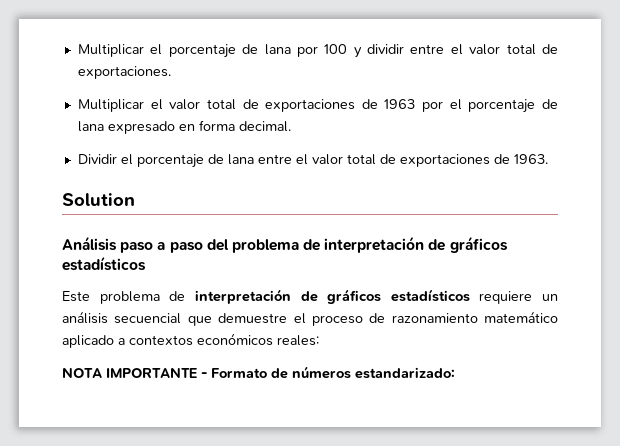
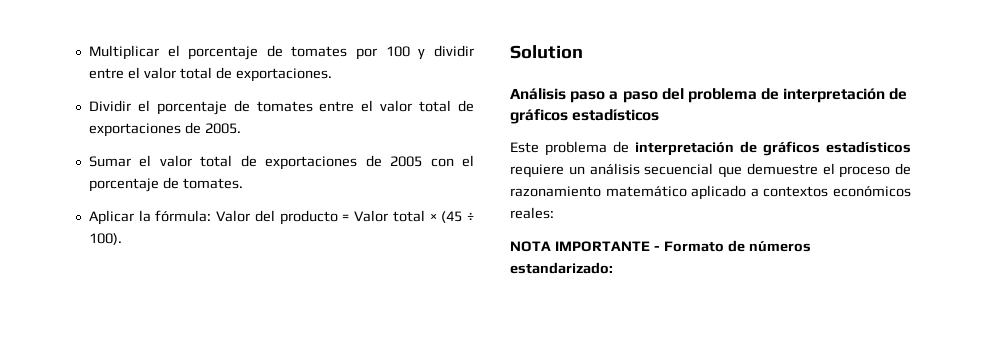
[264,44,291,55] lana -> [291,46,348,57] tomates
[77,99,558,113] [77,120,291,134] // Multiplicar el valor total de exportaciones de 1963 por el porcentaje de lana expresado en forma decimal. -> (332, 75) none
[227,154,254,165] lana -> [256,101,313,112] tomates
[513,154,548,164] 1963. -> [204,123,241,134] [88,155,474,170] [88,177,243,192] [88,210,475,225] [88,233,122,245] 2005. // Sumar el valor total de exportaciones de 2005 con el porcentaje de tomates. // Aplicar la fórmula: Valor del producto = Valor total × (45 ÷ 100).

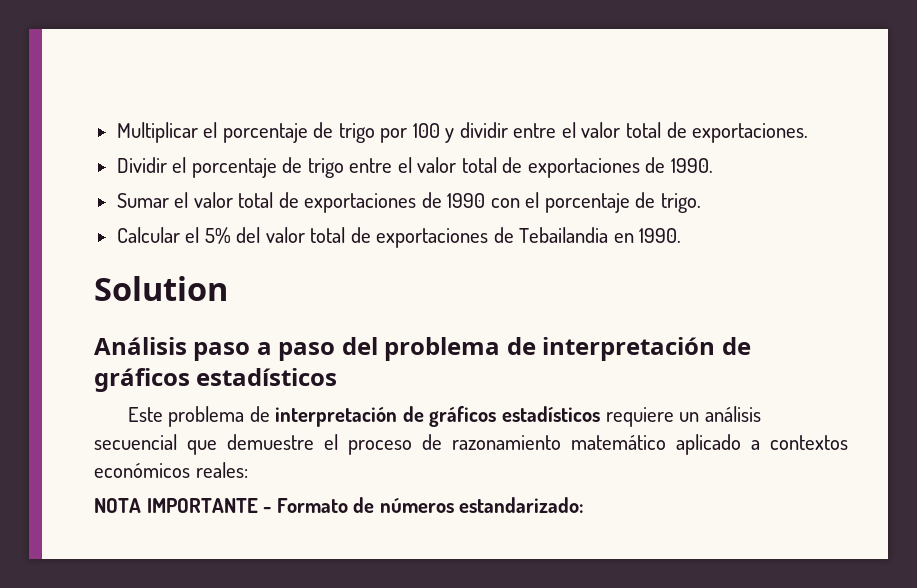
[291,46,348,57] tomates -> [338,123,375,143] trigo
[256,101,313,112] tomates -> [307,158,344,178] trigo
[204,123,241,134] 2005. -> [670,158,713,173] 1990.
[390,156,423,167] 2005 -> [447,193,486,208] 1990
[182,178,243,189] [88,210,475,225] [88,233,122,245] tomates. // Aplicar la fórmula: Valor del producto = Valor total × (45 ÷ 100). -> [660,193,701,213] [116,227,682,248] trigo. // Calcular el 5% del valor total de exportaciones de Tebailandia en 1990.

